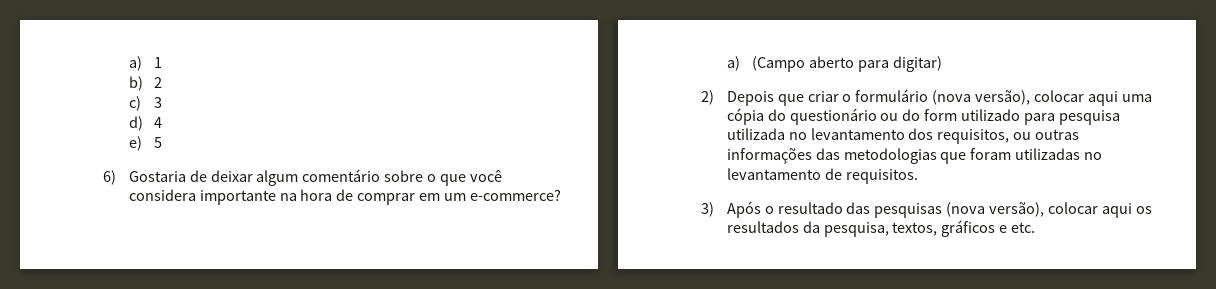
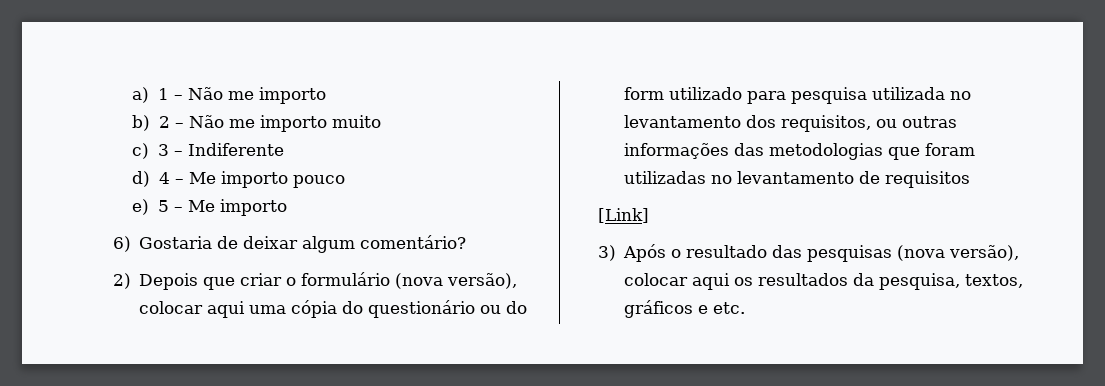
[128,76,163,91] // b) 2 -> [173,87,326,104] [132,115,381,132] – Não me importo // b) 2 – Não me importo muito
(163, 102) none -> [173,143,284,156] – Indiferente
(163, 122) none -> [174,171,345,188] – Me importo pouco
(163, 142) none -> [173,199,287,216] – Me importo
[302,169,502,186] [128,189,561,205] [726,56,942,72] comentário sobre o que você considera importante na hora de comprar em um e-commerce? // a) (Campo aberto para digitar) -> [359,235,466,249] comentário?
[845,169,918,184] requisitos. -> [884,171,970,188] [597,208,649,223] requisitos // [Link]

